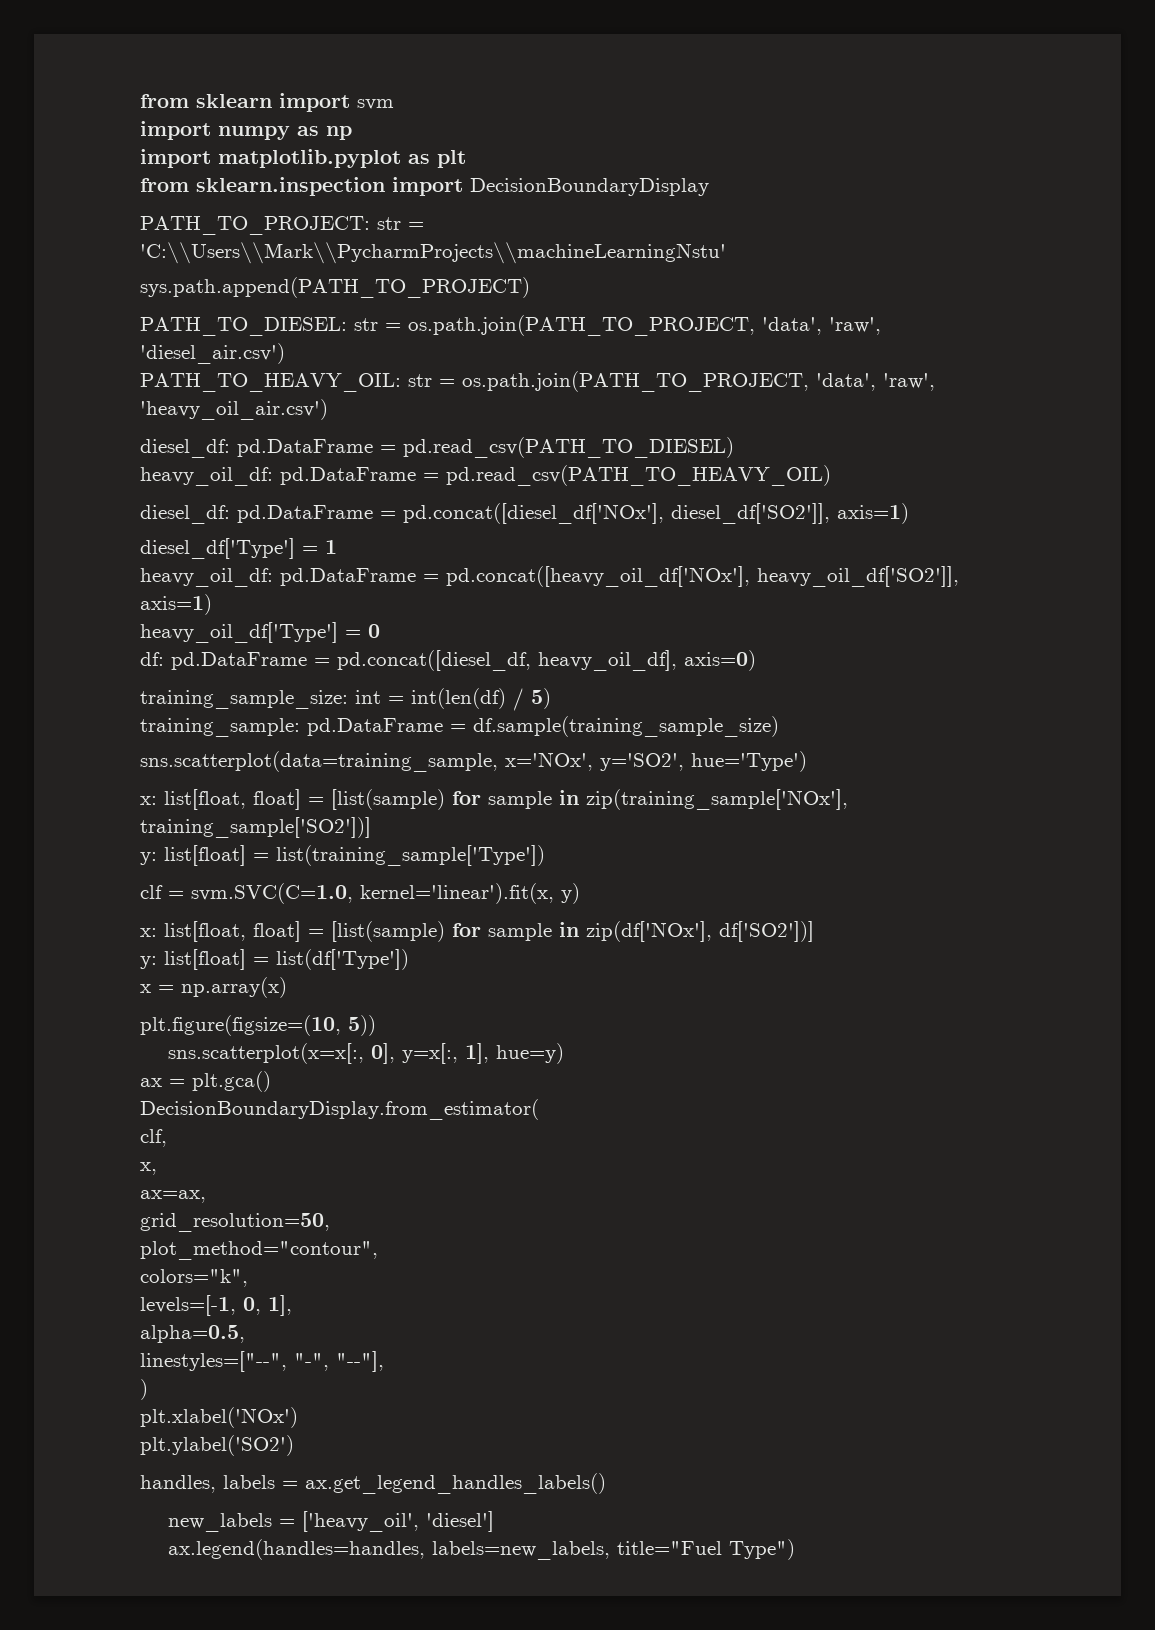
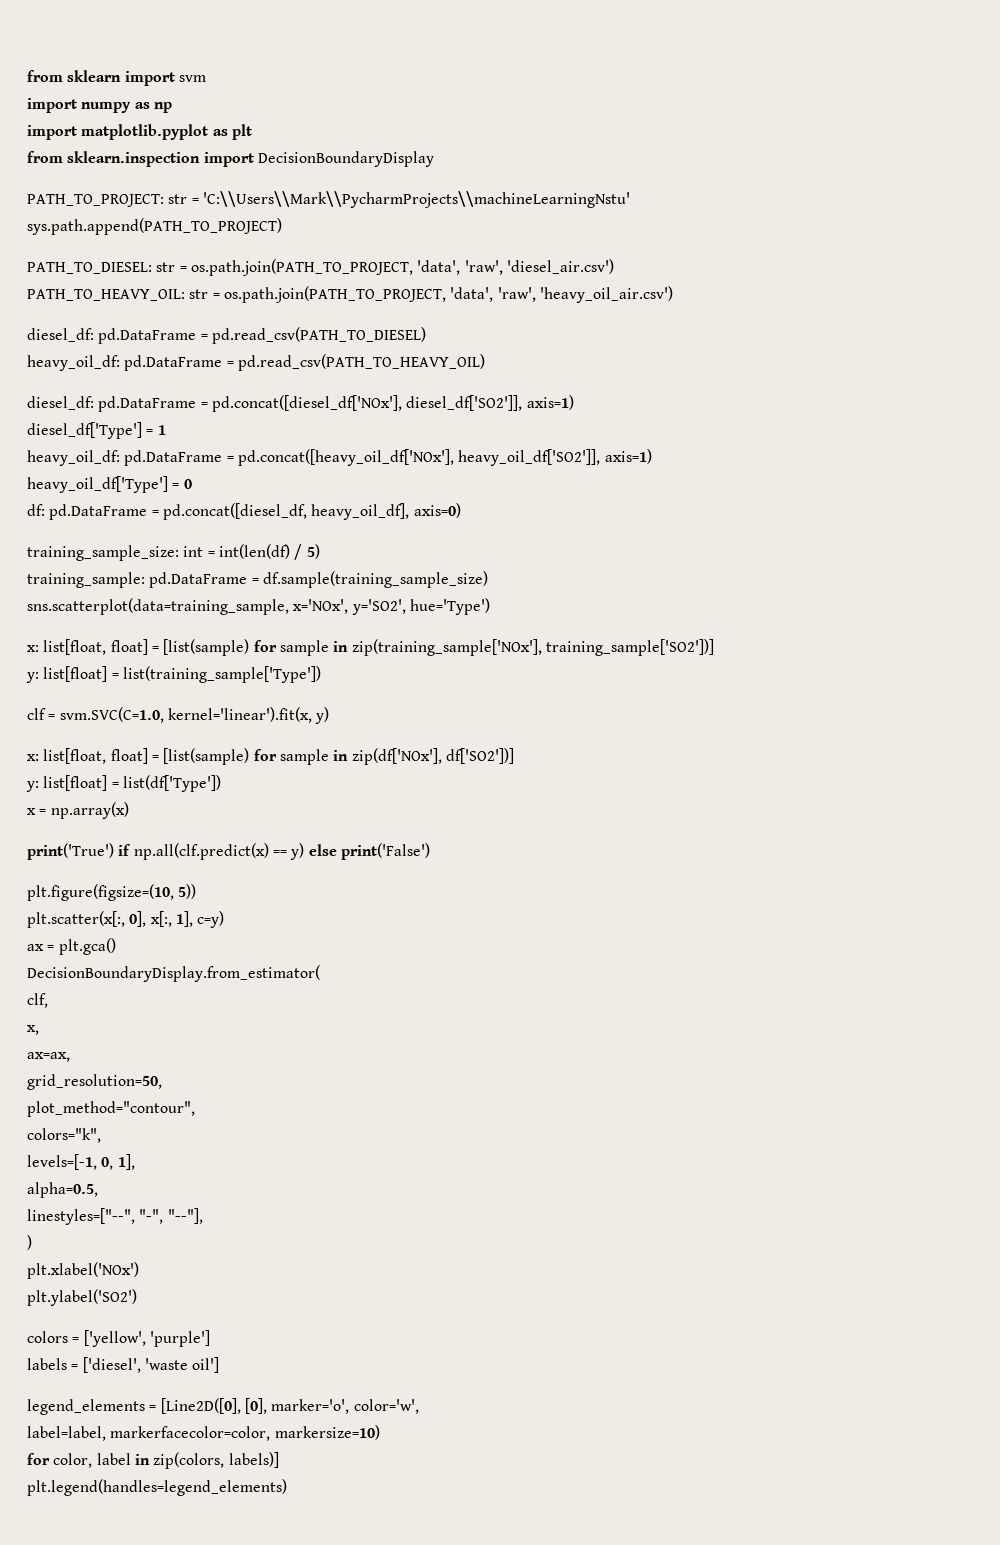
[140,1015,376,1036] [168,1043,565,1064] plt.figure(figsize=(10, 5)) // sns.scatterplot(x=x[:, 0], y=x[:, 1], hue=y) -> [27,843,430,860] [27,884,197,901] [27,911,225,928] print('True') if np.all(clf.predict(x) == y) else print('False') // plt.figure(figsize=(10, 5)) // plt.scatter(x[:, 0], x[:, 1], c=y)
[140,1473,606,1494] [168,1511,495,1532] [168,1539,796,1560] handles, labels = ax.get_legend_handles_labels() // new_labels = ['heavy_oil', 'diesel'] // ax.legend(handles=handles, labels=new_labels, title="Fuel Type") -> [27,1330,210,1347] [27,1357,220,1373] [27,1398,419,1415] [27,1425,380,1441] [27,1452,279,1469] [27,1479,287,1496] colors = ['yellow', 'purple'] // labels = ['diesel', 'waste oil'] // legend_elements = [Line2D([0], [0], marker='o', color='w', // label=label, markerfacecolor=color, markersize=10) // for color, label in zip(colors, labels)] // plt.legend(handles=legend_elements)

